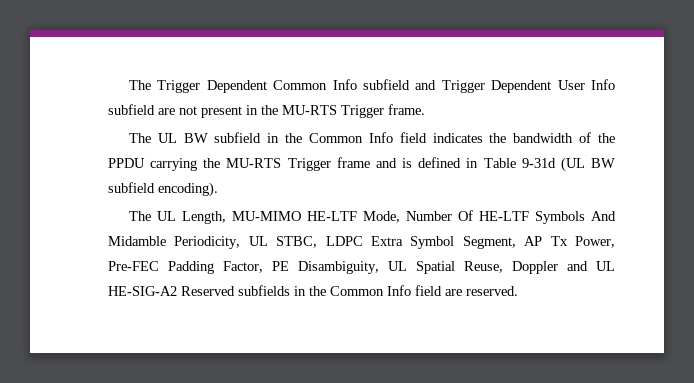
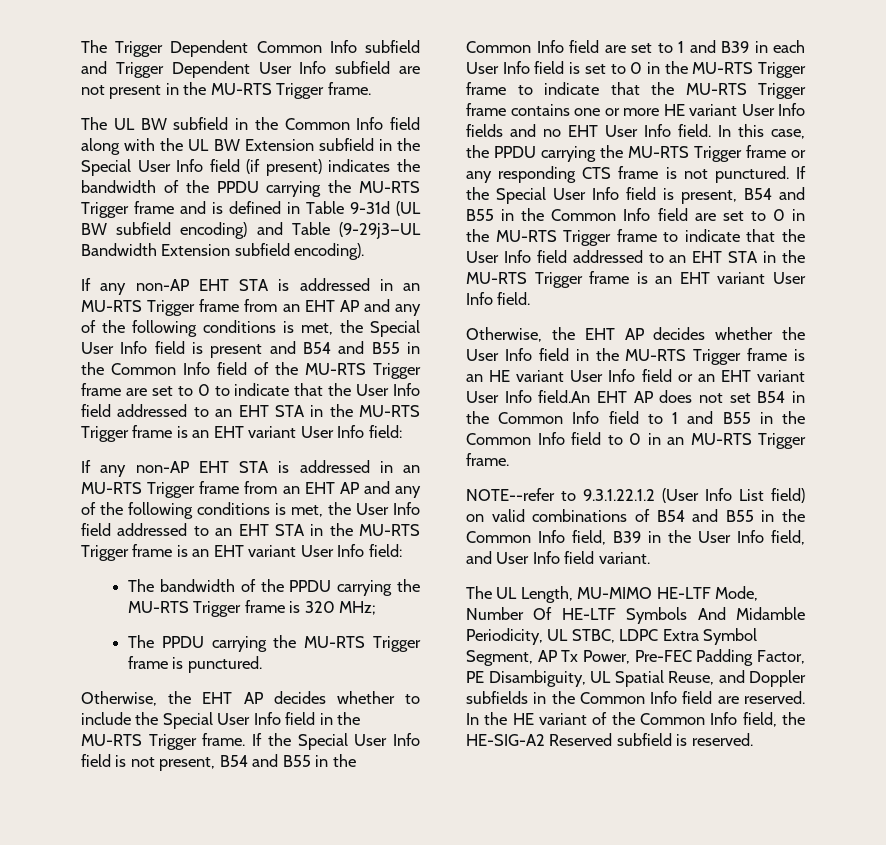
(427, 137) none -> [81,138,420,155] [81,159,322,176] along with the UL BW Extension subfield in the Special User Info field (if present)
[158,182,218,197] encoding). -> [180,222,421,239] [81,243,365,260] [81,278,420,295] [81,299,421,316] [81,320,420,337] [81,341,420,358] [81,362,421,379] [81,383,420,396] [81,404,420,417] [81,425,402,442] [81,460,420,477] [81,481,421,498] [81,502,420,519] [81,523,420,536] [81,544,402,561] [127,579,420,596] [127,600,377,617] [127,635,421,652] [127,656,262,673] [81,691,420,706] [81,712,361,729] [81,733,420,750] [81,754,356,771] [466,40,805,53] [466,61,806,78] [466,82,806,99] [466,103,805,116] [466,124,805,139] [466,145,806,162] [466,166,806,183] [466,187,805,204] [466,208,805,221] [466,229,805,246] [466,250,805,263] [466,271,806,288] [466,292,531,305] [466,327,805,342] [466,348,805,365] [466,369,805,382] [466,390,805,403] [466,411,805,424] [466,432,806,449] [466,453,509,466] [466,488,805,503] [466,509,805,522] [466,530,805,545] [466,551,650,564] encoding) and Table (9-29j3—UL Bandwidth Extension subfield encoding). // If any non-AP EHT STA is addressed in an MU-RTS Trigger frame from an EHT AP and any of the following conditions is met, the Special User Info field is present and B54 and B55 in the Common Info field of the MU-RTS Trigger frame are set to 0 to indicate that the User Info field addressed to an EHT STA in the MU-RTS Trigger frame is an EHT variant User Info field: // If any non-AP EHT STA is addressed in an MU-RTS Trigger frame from an EHT AP and any of the following conditions is met, the User Info field addressed to an EHT STA in the MU-RTS Trigger frame is an EHT variant User Info field: // The bandwidth of the PPDU carrying the MU-RTS Trigger frame is 320 MHz; // The PPDU carrying the MU-RTS Trigger frame is punctured. // Otherwise, the EHT AP decides whether to include the Special User Info field in the MU-RTS Trigger frame. If the Special User Info field is not present, B54 and B55 in the Common Info field are set to 1 and B39 in each User Info field is set to 0 in the MU-RTS Trigger frame to indicate that the MU-RTS Trigger frame contains one or more HE variant User Info fields and no EHT User Info field. In this case, the PPDU carrying the MU-RTS Trigger frame or any responding CTS frame is not punctured. If the Special User Info field is present, B54 and B55 in the Common Info field are set to 0 in the MU-RTS Trigger frame to indicate that the User Info field addressed to an EHT STA in the MU-RTS Trigger frame is an EHT variant User Info field. // Otherwise, the EHT AP decides whether the User Info field in the MU-RTS Trigger frame is an HE variant User Info field or an EHT variant User Info field.An EHT AP does not set B54 in the Common Info field to 1 and B55 in the Common Info field to 0 in an MU-RTS Trigger frame. // NOTE--refer to 9.3.1.22.1.2 (User Info List field) on valid combinations of B54 and B55 in the Common Info field, B39 in the User Info field, and User Info field variant.
[512,261,615,274] [108,286,235,296] Doppler and UL HE-SIG-A2 Reserved -> [718,670,806,687] and Doppler
(518, 291) none -> [466,712,805,727] [466,733,753,746] In the HE variant of the Common Info field, the HE-SIG-A2 Reserved subfield is reserved.

